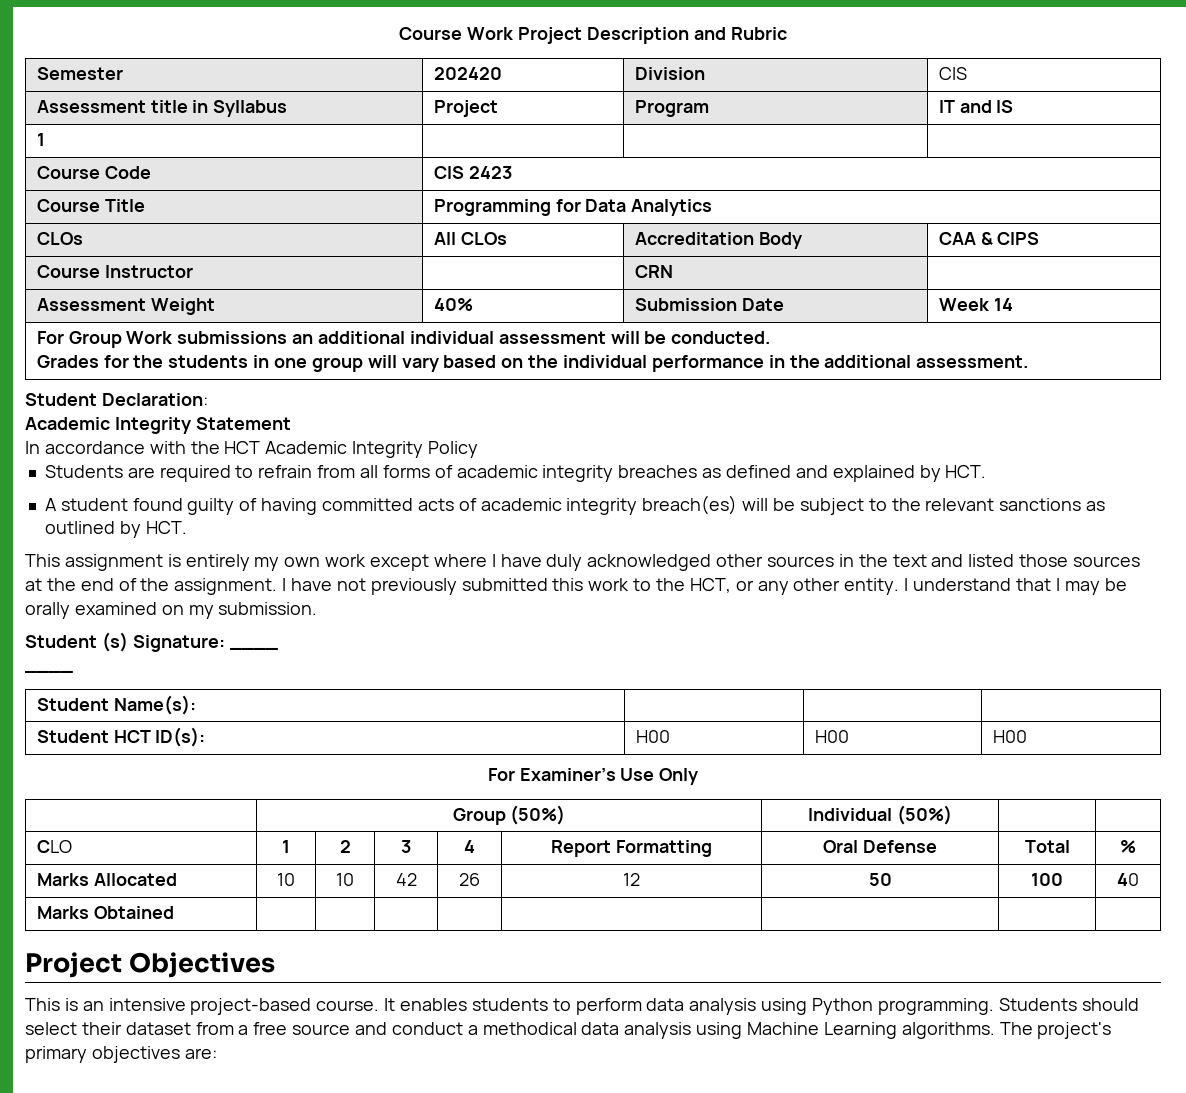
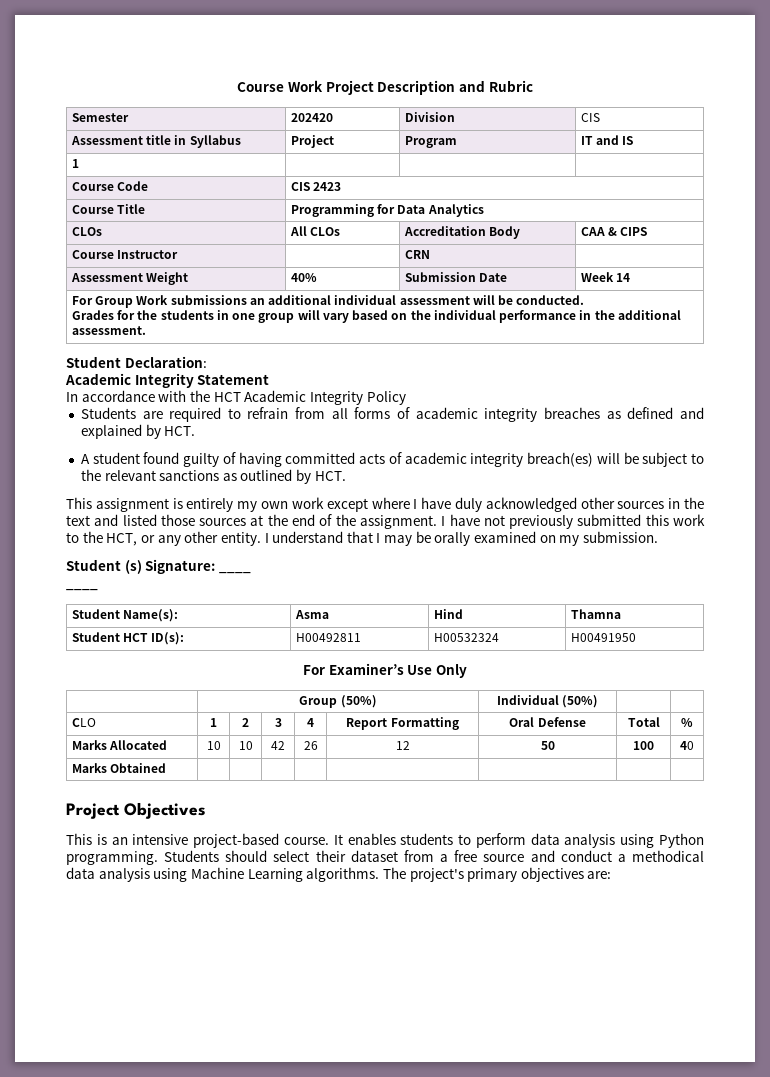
(196, 705) | | -> [294,610,329,619] [433,609,463,619] [570,609,621,619] Asma | Hind | Thamna
[635,730,670,743] [814,730,849,743] [992,730,1027,743] H00 | H00 | H00 -> [295,633,361,642] [433,633,499,642] [570,633,636,642] H00492811 | H00532324 | H00491950

